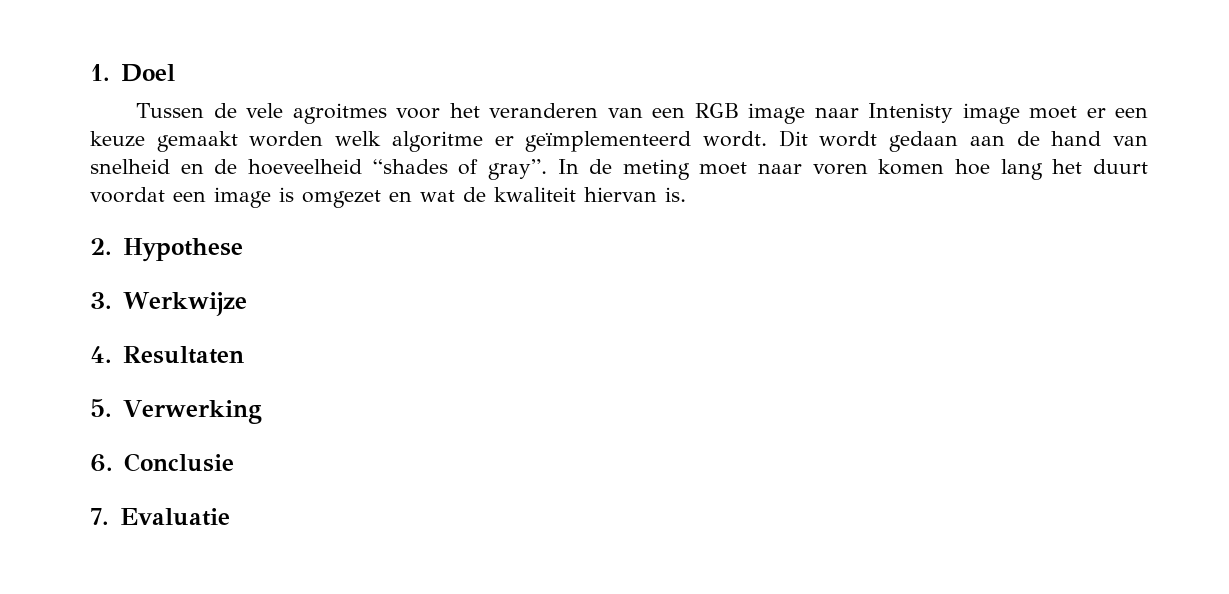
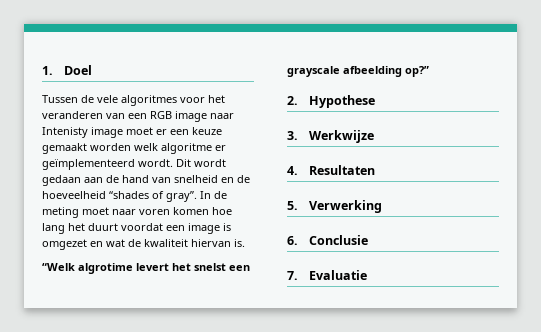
[292,103,387,124] agroitmes -> [121,95,177,106] algoritmes
(686, 194) none -> [42,263,250,274] [287,66,429,77] // “Welk algrotime levert het snelst een grayscale afbeelding op?”

